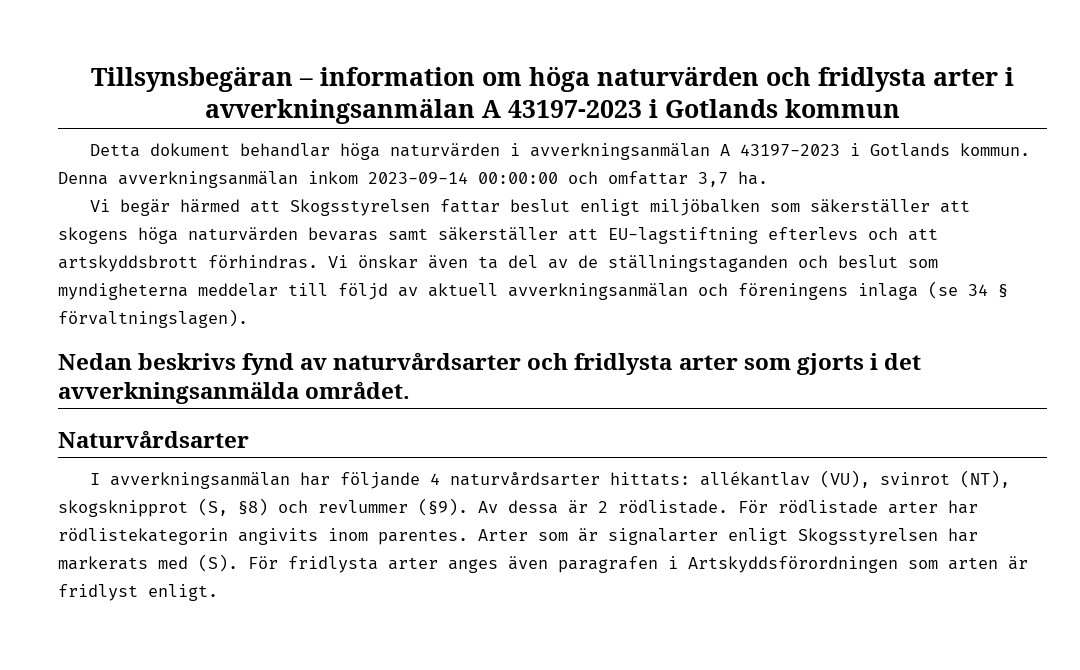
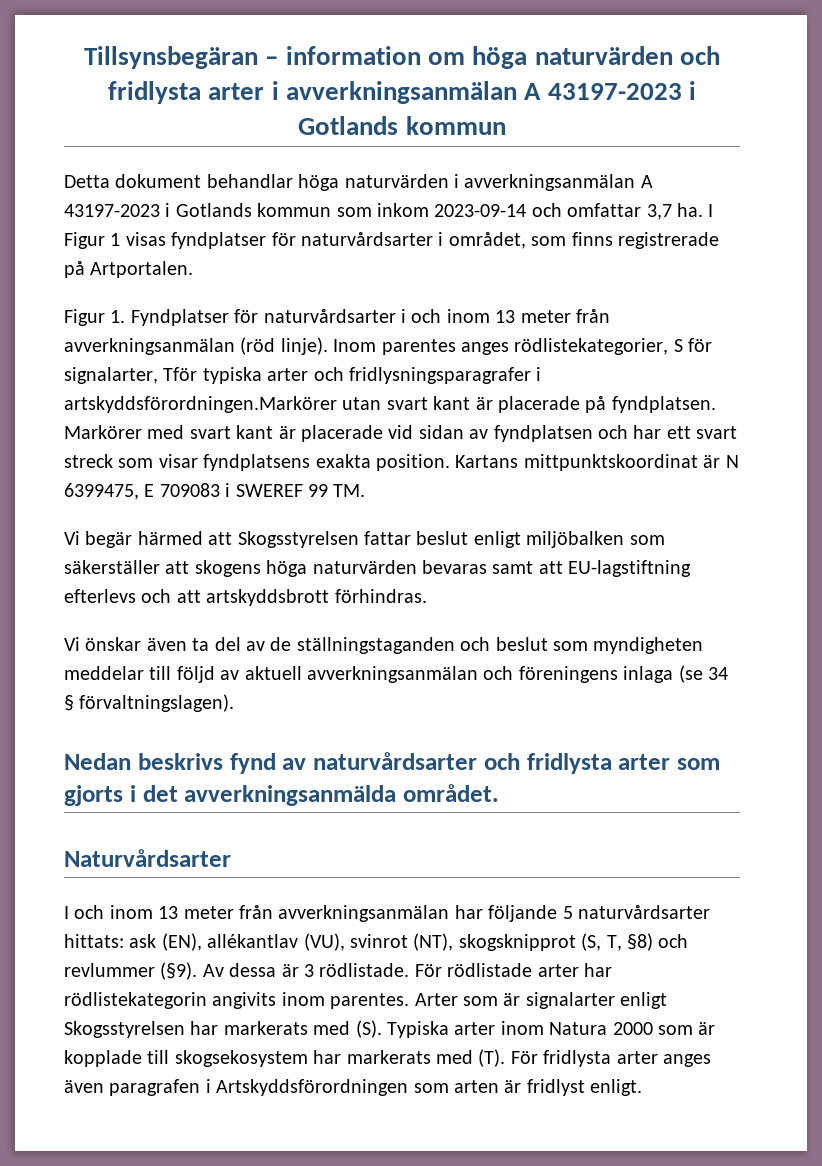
[960,143,1031,156] [58,171,298,188] kommun. Denna avverkningsanmälan -> [257,203,372,217] kommun som
[478,172,558,184] 00:00:00 -> (527, 210) none
(768, 178) none -> [708,204,714,217] [64,232,719,249] [64,261,194,278] [64,309,610,326] [64,337,713,355] [64,367,542,384] [64,396,716,413] [64,425,738,442] [64,454,739,471] [64,483,366,500] I Figur 1 visas fyndplatser för naturvårdsarter i området, som finns registrerade på Artportalen. // Figur 1. Fyndplatser för naturvårdsarter i och inom 13 meter från avverkningsanmälan (röd linje). Inom parentes anges rödlistekategorier, S för signalarter, Tför typiska arter och fridlysningsparagrafer i artskyddsförordningen.Markörer utan svart kant är placerade på fyndplatsen. Markörer med svart kant är placerade vid sidan av fyndplatsen och har ett svart streck som visar fyndplatsens exakta position. Kartans mittpunktskoordinat är N 6399475, E 709083 i SWEREF 99 TM.
[438,227,558,241] säkerställer -> (534, 567) none
(318, 262) none -> (427, 596) //
[58,283,188,300] myndigheterna -> [593,637,704,654] myndigheten
(101, 479) none -> [74,905,273,919] och inom 13 meter från
[430,473,441,485] 4 -> [562,906,573,919] 5
(691, 479) none -> [129,933,202,951] ask (EN),
(228, 507) none -> [606,935,622,951] T,
[598,501,608,513] 2 -> [304,964,314,977] 3
(238, 563) none -> [387,1021,716,1038] [64,1049,506,1067] Typiska arter inom Natura 2000 som är kopplade till skogsekosystem har markerats med (T).

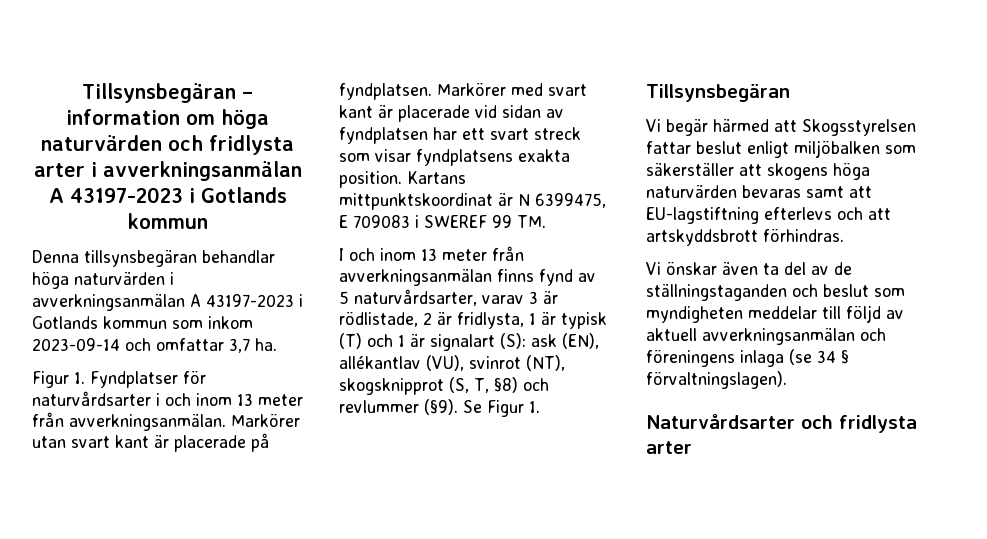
[64,174,202,188] Detta dokument -> [32,250,197,267] Denna tillsynsbegäran
[708,204,714,217] [64,232,719,249] [64,261,194,278] I Figur 1 visas fyndplatser för naturvårdsarter i området, som finns registrerade på Artportalen. -> (277, 344) none
[64,337,713,355] [64,367,542,384] [64,396,337,413] avverkningsanmälan (röd linje). Inom parentes anges rödlistekategorier, S för signalarter, Tför typiska arter och fridlysningsparagrafer i artskyddsförordningen.Markörer -> [69,413,300,431] avverkningsanmälan. Markörer
[597,425,628,439] och -> (428, 135) none
(366, 490) none -> [339,246,524,261] [339,269,596,286] [339,289,558,306] [339,311,607,329] [339,333,599,351] [339,355,565,371] [339,377,549,395] [339,399,540,417] [646,84,790,102] // I och inom 13 meter från avverkningsanmälan finns fynd av 5 naturvårdsarter, varav 3 är rödlistade, 2 är fridlysta, 1 är typisk (T) och 1 är signalart (S): ask (EN), allékantlav (VU), svinrot (NT), skogsknipprot (S, T, §8) och revlummer (§9). Se Figur 1. // Tillsynsbegäran
[64,752,720,774] [64,784,499,806] [64,849,231,867] [64,905,710,922] [64,933,689,951] [64,962,612,980] [64,992,668,1009] [64,1020,716,1038] [64,1049,711,1067] [64,1079,643,1096] Nedan beskrivs fynd av naturvårdsarter och fridlysta arter som gjorts i det avverkningsanmälda området. // Naturvårdsarter // I och inom 13 meter från avverkningsanmälan har följande 5 naturvårdsarter hittats: ask (EN), allékantlav (VU), svinrot (NT), skogsknipprot (S, T, §8) och revlummer (§9). Av dessa är 3 rödlistade. För rödlistade arter har rödlistekategorin angivits inom parentes. Arter som är signalarter enligt Skogsstyrelsen har markerats med (S). Typiska arter inom Natura 2000 som är kopplade till skogsekosystem har markerats med (T). För fridlysta arter anges även paragrafen i Artskyddsförordningen som arten är fridlyst enligt. -> [646,414,917,433] [646,441,692,454] Naturvårdsarter och fridlysta arter

